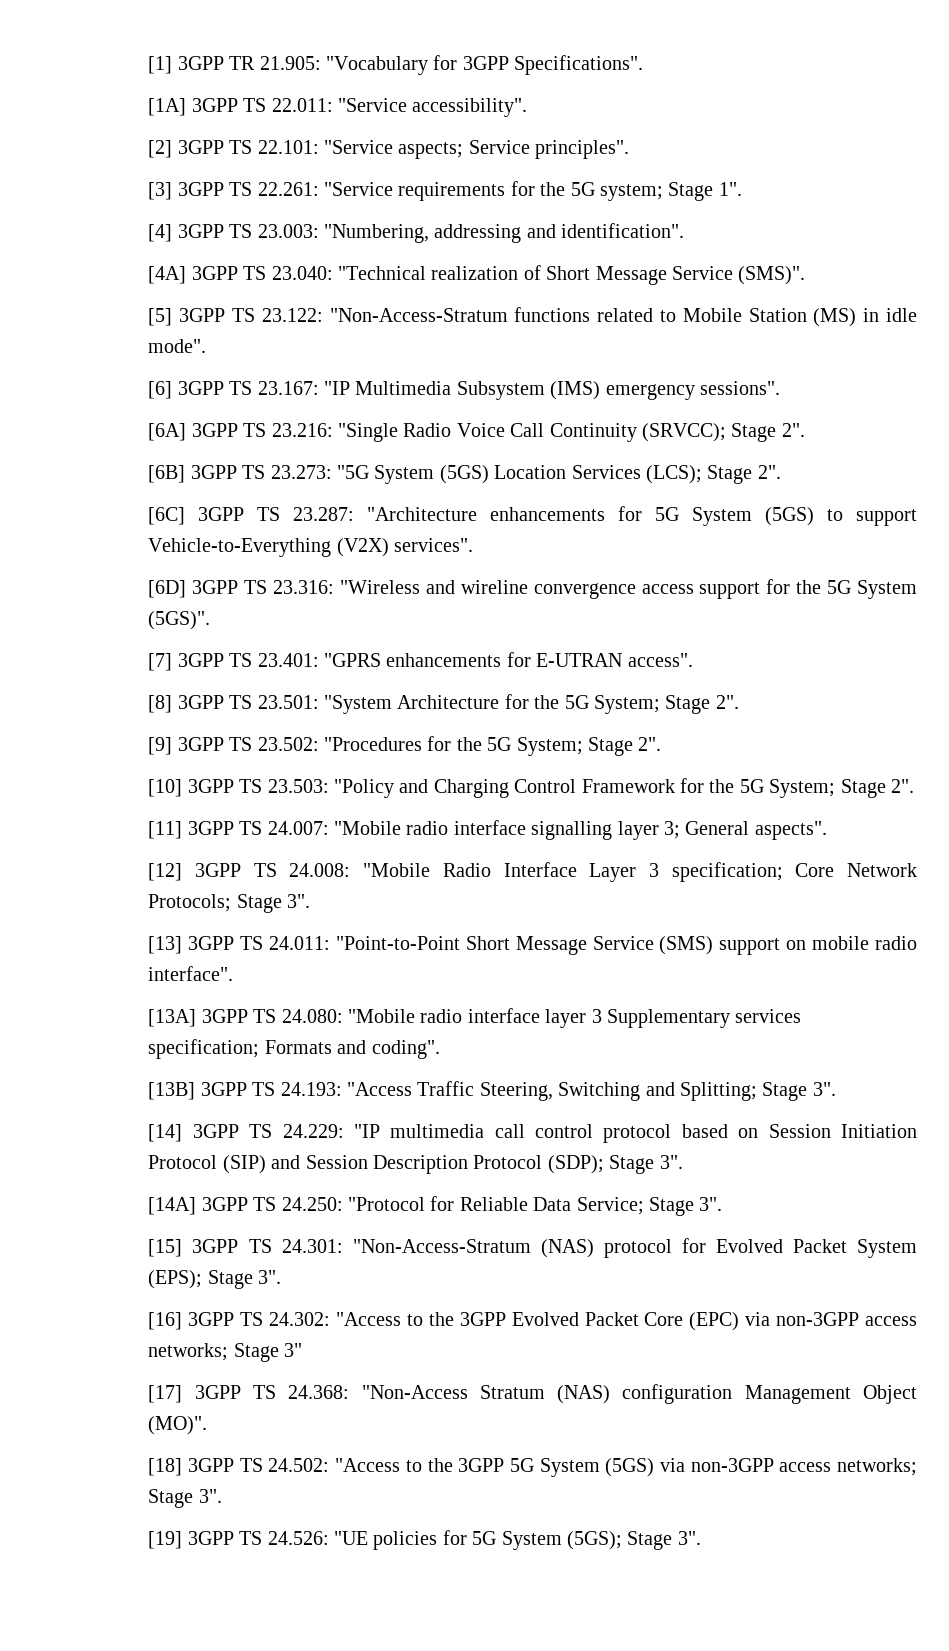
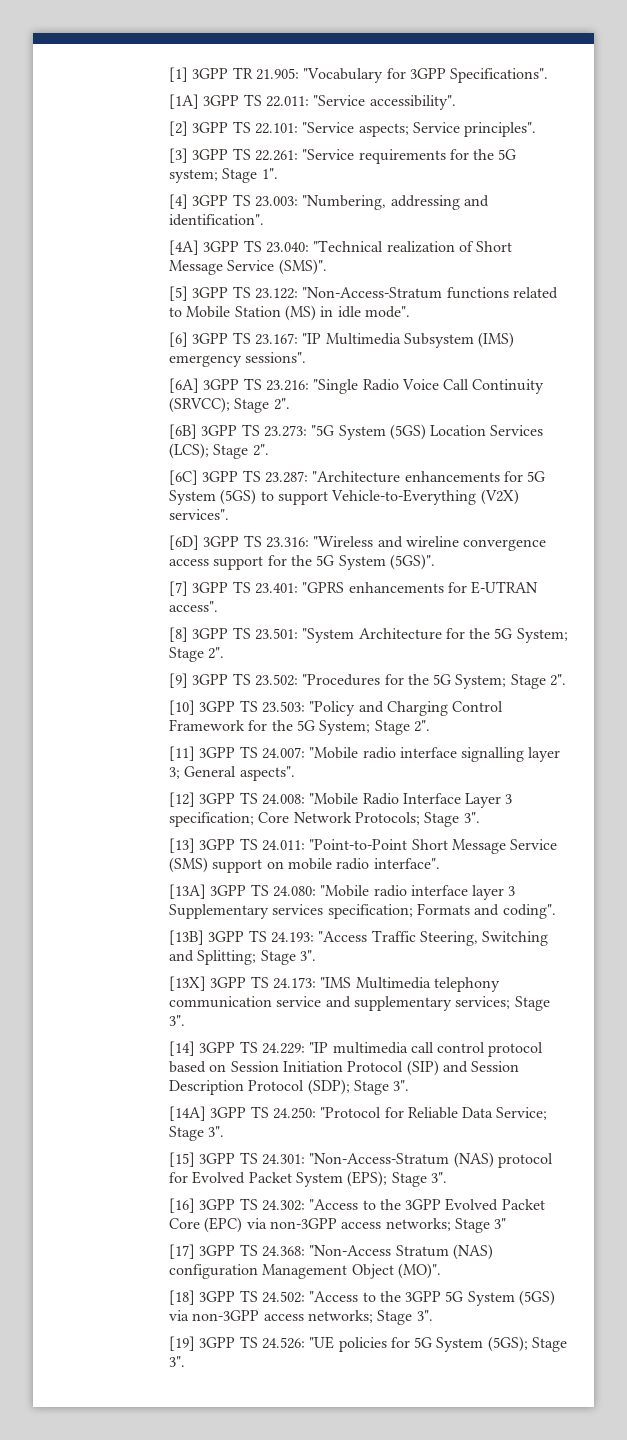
(836, 1089) none -> [168,976,500,992] [168,996,550,1011] [168,1015,185,1026] // [13X] 3GPP TS 24.173: "IMS Multimedia telephony communication service and supplementary services; Stage 3".

